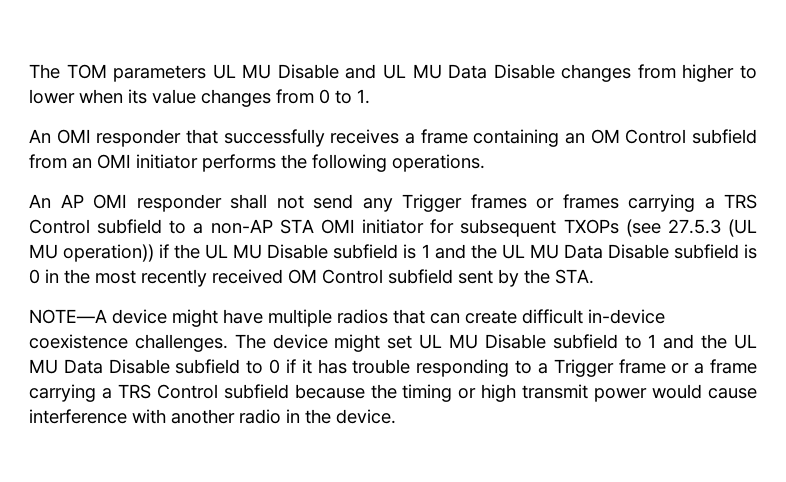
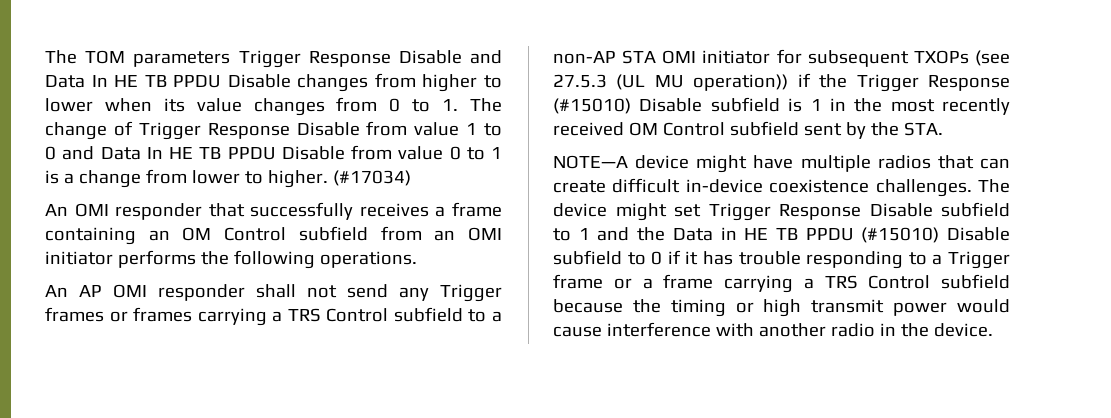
[212,64,488,79] UL MU Disable and UL MU Data -> [238,50,502,68] [45,75,222,88] Trigger Response Disable and Data In HE TB PPDU
(370, 96) none -> [470,98,503,112] [45,121,502,140] [45,145,502,160] [45,169,411,188] The change of Trigger Response Disable from value 1 to 0 and Data In HE TB PPDU Disable from value 0 to 1 is a change from lower to higher. (#17034)
[205,244,263,259] UL MU -> [856,74,1010,92] [553,98,631,114] Trigger Response (#15010)
[434,244,757,259] [29,269,40,284] and the UL MU Data Disable subfield is 0 -> (822, 105) none
[419,334,478,349] UL MU -> [708,203,861,221] Trigger Response
[734,334,757,349] [29,359,103,374] UL MU Data -> [672,227,940,243] Data in HE TB PPDU (#15010)

